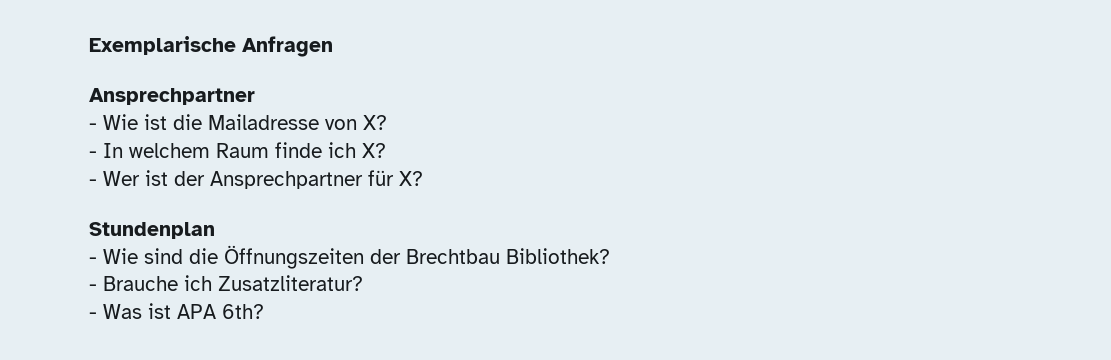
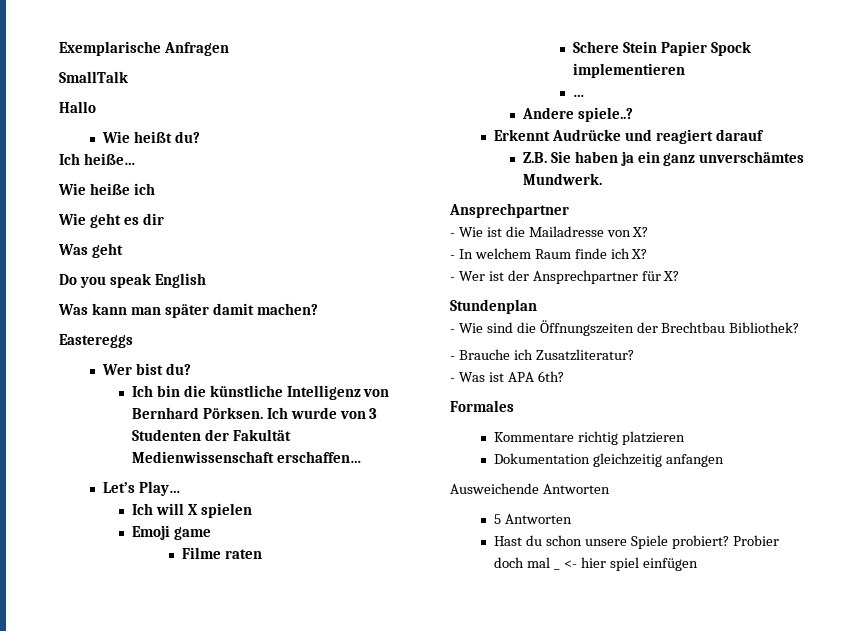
(333, 46) none -> [59,71,128,83] [59,101,96,113] [102,131,201,143] [59,153,136,165] [58,183,155,195] [58,213,164,228] [58,243,123,258] [59,273,206,288] [58,303,318,318] [59,334,133,348] [102,363,192,375] [131,385,390,400] [131,407,378,419] [131,429,291,441] [131,451,362,463] [103,481,182,496] [131,503,252,518] [131,525,211,540] [181,547,262,559] [572,41,751,56] [572,63,685,78] [572,94,585,97] [521,107,633,122] [494,129,765,144] [522,151,805,166] [522,173,602,185] // SmallTalk // Hallo // Wie heißt du? // Ich heiße… // Wie heiße ich // Wie geht es dir // Was geht // Do you speak English // Was kann man später damit machen? // Eastereggs // Wer bist du? // Ich bin die künstliche Intelligenz von Bernhard Pörksen. Ich wurde von 3 Studenten der Fakultät Medienwissenschaft erschaffen… // Let’s Play… // Ich will X spielen // Emoji game // Filme raten // Schere Stein Papier Spock implementieren // … // Andere spiele..? // Erkennt Audrücke und reagiert darauf // Z.B. Sie haben ja ein ganz unverschämtes Mundwerk.
(264, 311) none -> [450,400,514,412] [494,431,686,445] [494,453,725,467] [450,483,610,494] [494,514,573,524] [494,535,779,549] [494,557,551,568] [554,568,561,570] [564,557,698,571] // Formales // Kommentare richtig platzieren // Dokumentation gleichzeitig anfangen // Ausweichende Antworten // 5 Antworten // Hast du schon unsere Spiele probiert? Probier doch mal _ <- hier spiel einfügen

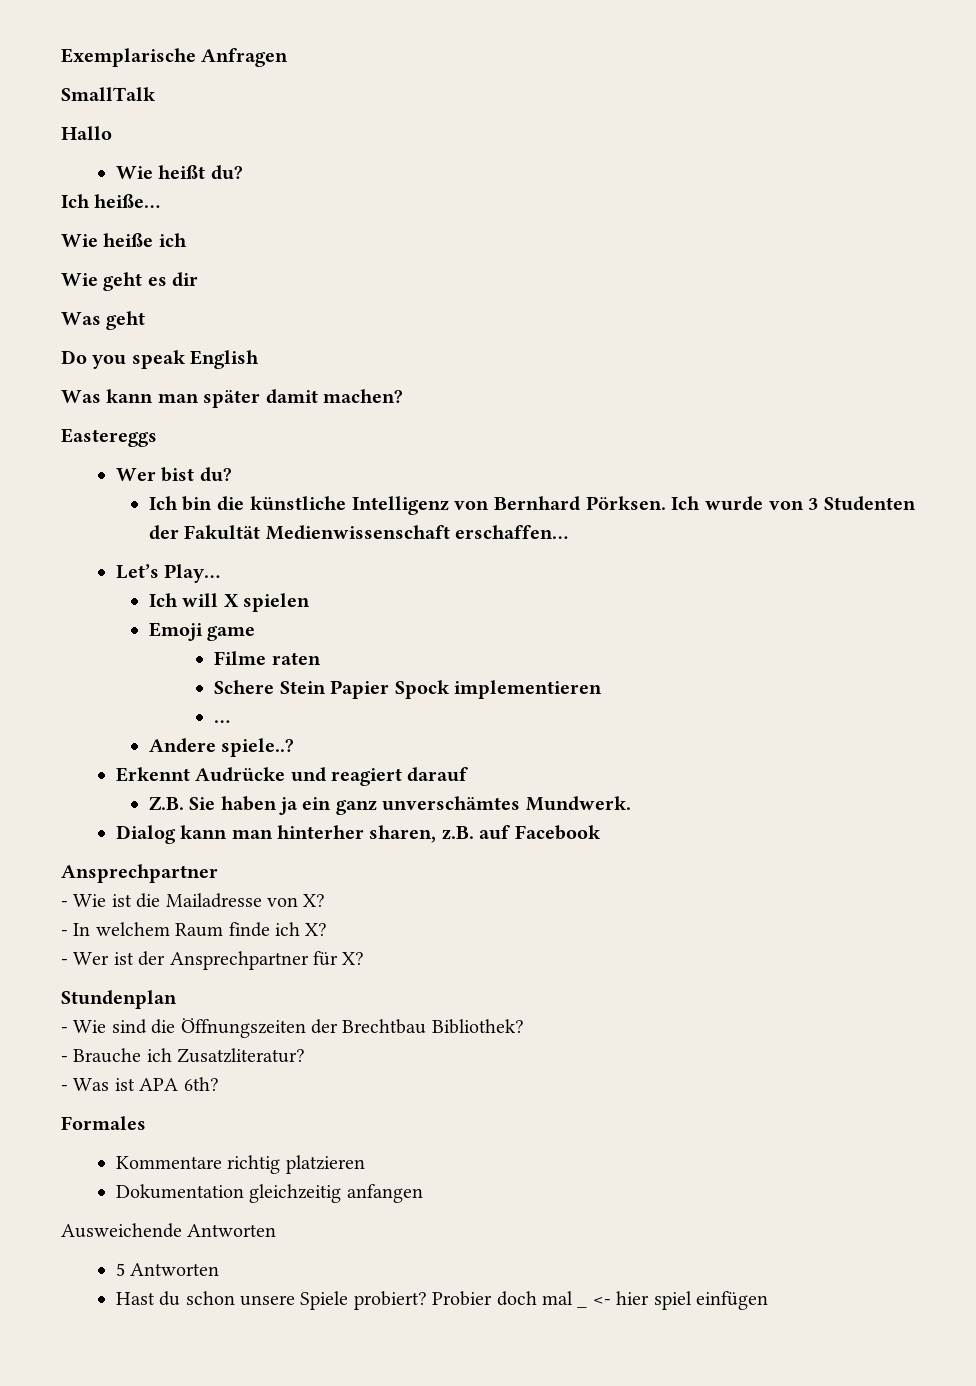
(602, 179) none -> [115,825,601,844] // Dialog kann man hinterher sharen, z.B. auf Facebook

